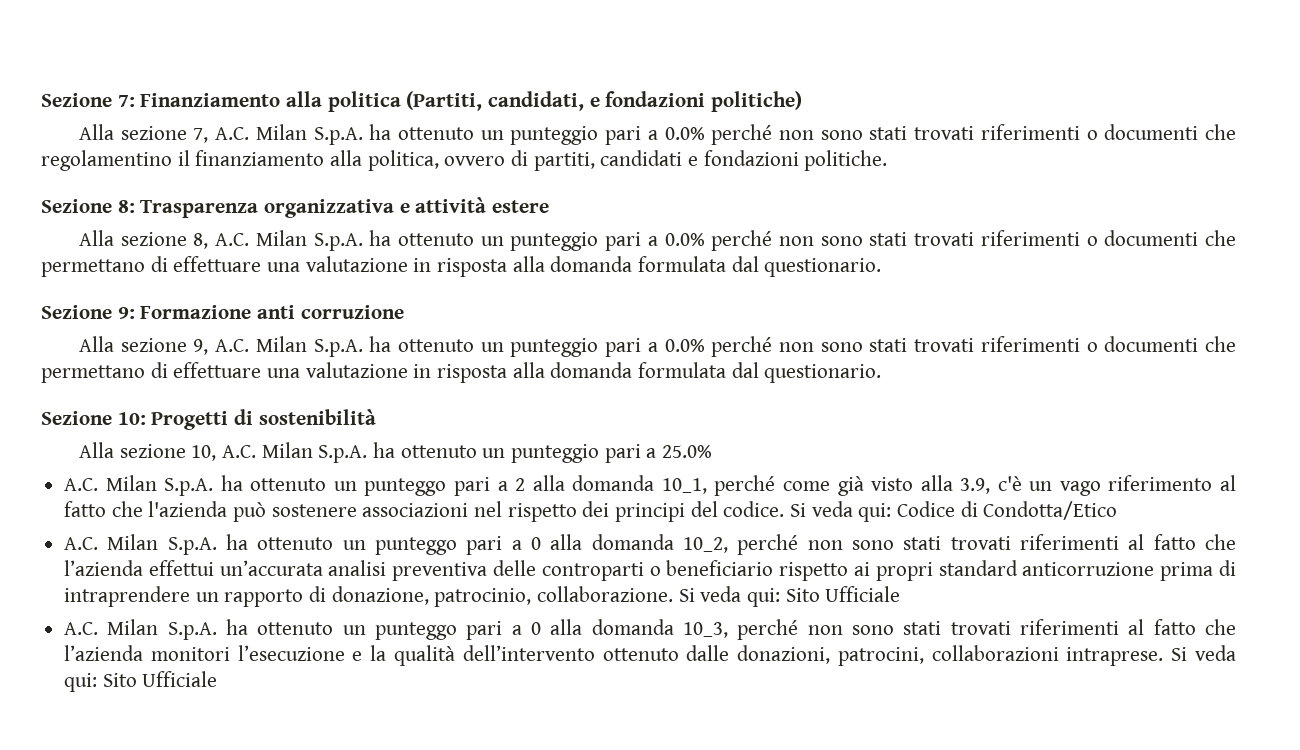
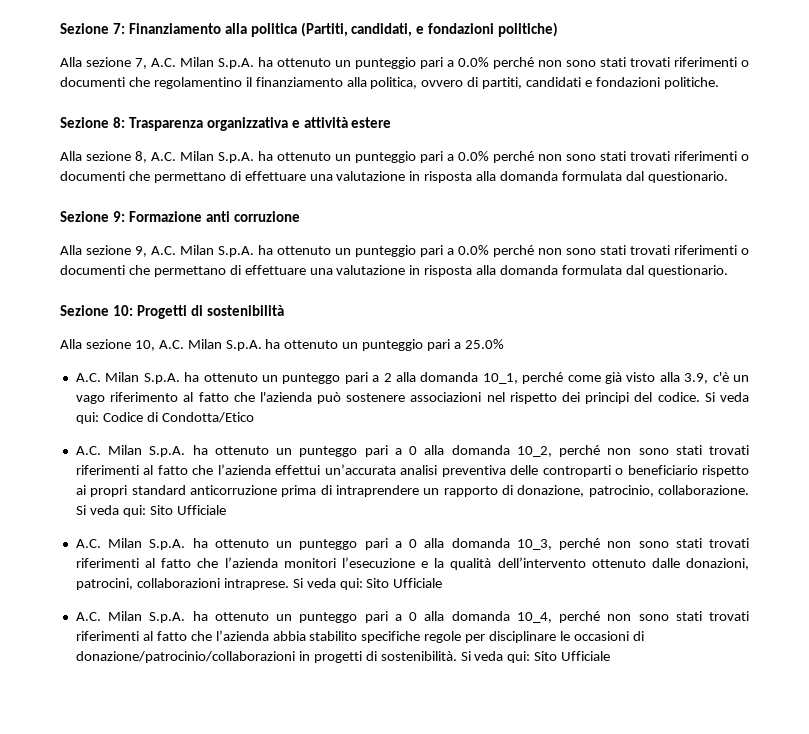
(218, 679) none -> [75,611,750,623] [75,630,644,643] [75,651,611,663] // A.C. Milan S.p.A. ha ottenuto un punteggo pari a 0 alla domanda 10_4, perché non sono stati trovati riferimenti al fatto che l’azienda abbia stabilito specifiche regole per disciplinare le occasioni di donazione/patrocinio/collaborazioni in progetti di sostenibilità. Si veda qui: Sito Ufficiale

